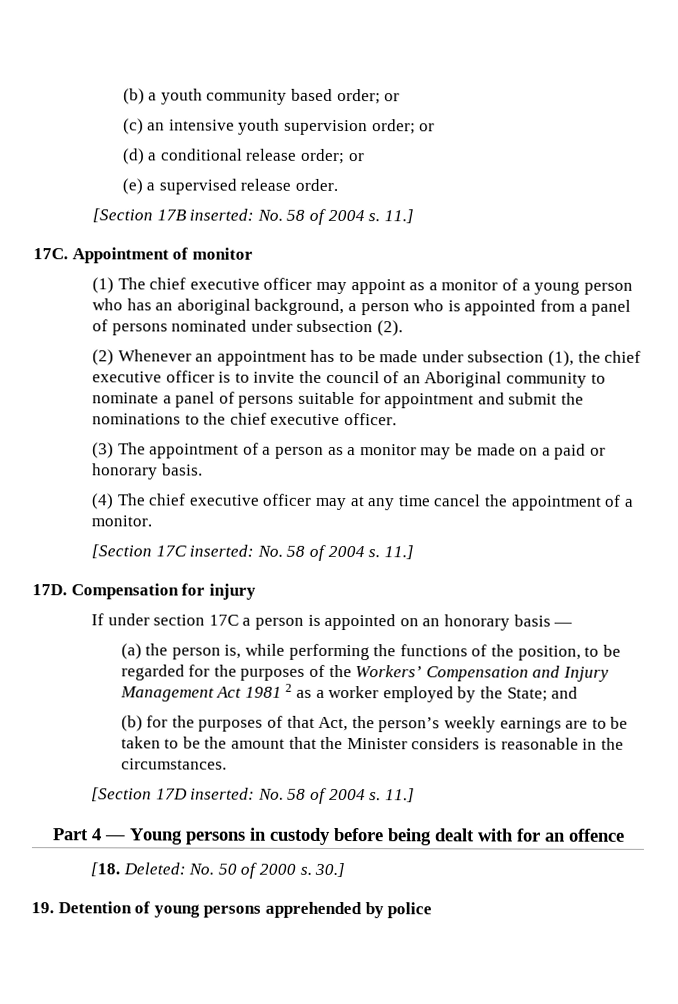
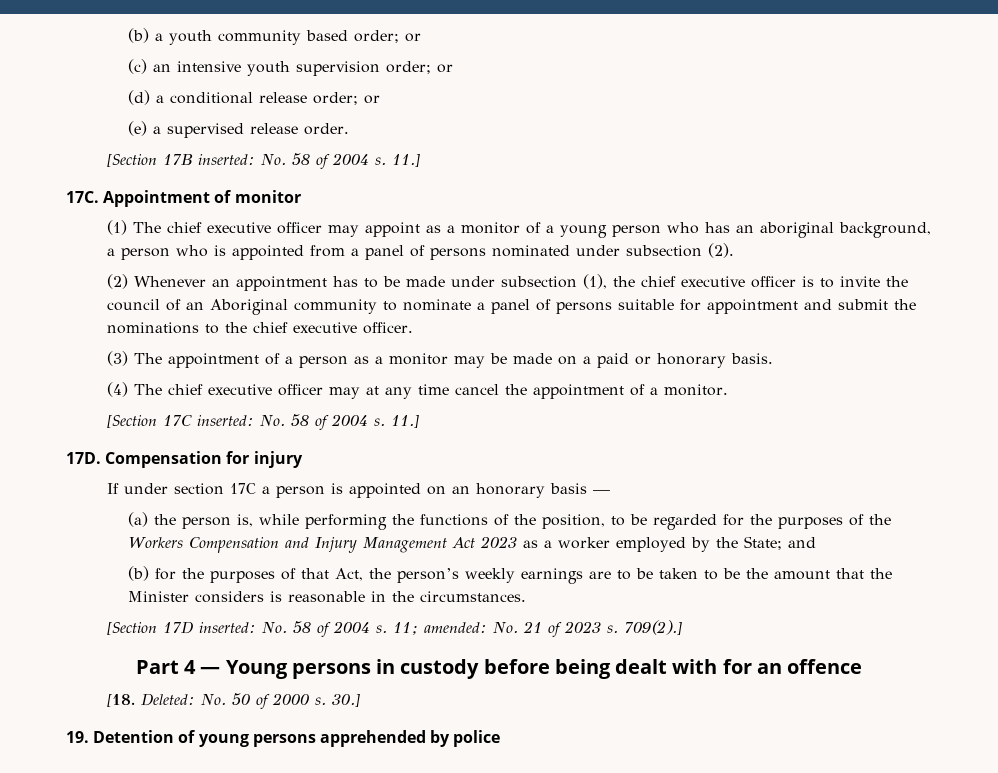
[355,665,423,678] Workers’ -> [128,537,184,548] Workers
[244,683,293,698] 1981 2 -> [480,536,518,548] 2023
[384,788,415,803] 11.] -> [393,620,683,637] 11; amended: No. 21 of 2023 s. 709(2).]

